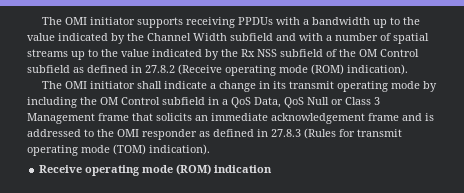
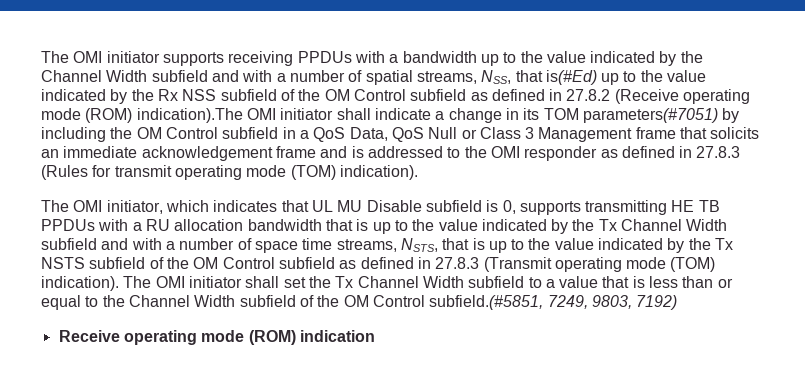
[27,49,68,57] streams -> [416,70,597,85] streams, NSS, that is(#Ed)
[347,64,408,75] [42,81,63,89] indication). // The -> [136,108,243,123] indication).The
[289,81,421,92] transmit operating mode -> [543,108,718,123] TOM parameters(#7051)
(210, 149) none -> [41,200,720,215] [41,219,728,234] [41,238,734,253] [41,257,716,272] [41,276,733,291] [41,295,678,310] // The OMI initiator, which indicates that UL MU Disable subfield is 0, supports transmitting HE TB PPDUs with a RU allocation bandwidth that is up to the value indicated by the Tx Channel Width subfield and with a number of space time streams, NSTS, that is up to the value indicated by the Tx NSTS subfield of the OM Control subfield as defined in 27.8.3 (Transmit operating mode (TOM) indication). The OMI initiator shall set the Tx Channel Width subfield to a value that is less than or equal to the Channel Width subfield of the OM Control subfield.(#5851, 7249, 9803, 7192)

